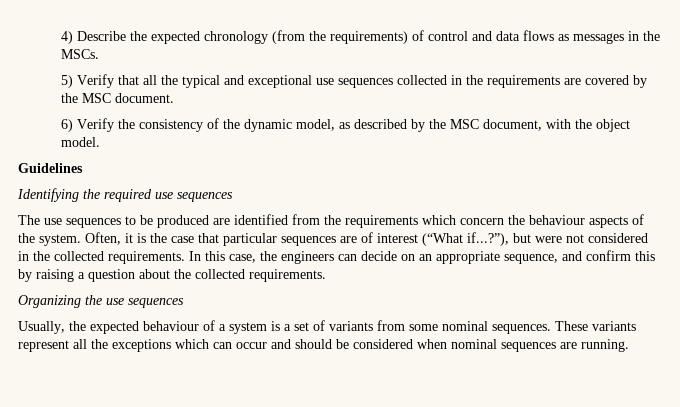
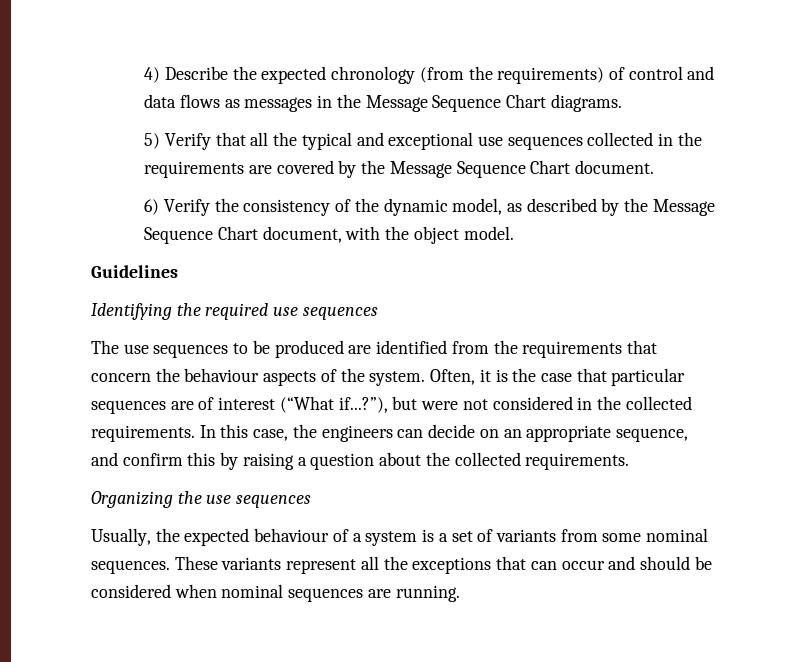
[60,49,99,59] MSCs. -> [365,94,622,112] Message Sequence Chart diagrams.
[81,93,111,103] MSC -> [389,160,571,178] Message Sequence Chart
[449,119,479,129] MSC -> [652,199,715,216] [144,226,258,244] Message Sequence Chart
[422,215,456,225] which -> [626,340,657,354] that
[175,339,209,349] which -> [496,556,527,570] that

